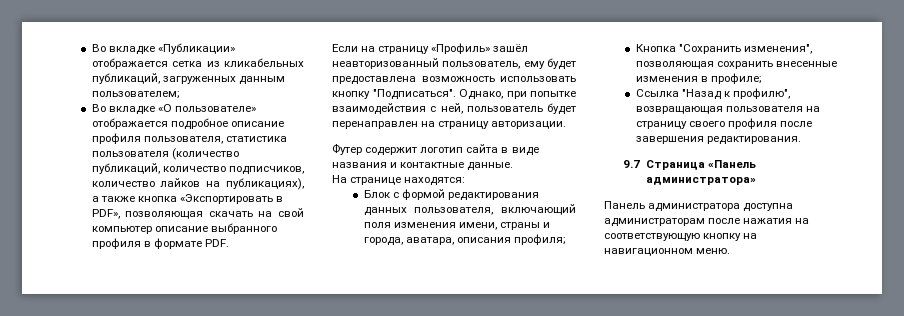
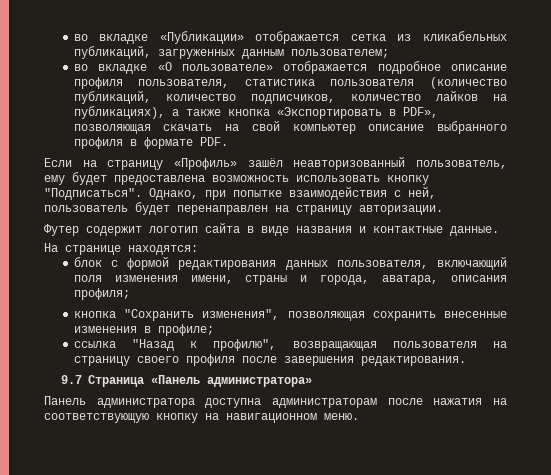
[91,44,106,52] Во -> [73,34,88,41] во
[91,104,106,112] Во -> [73,64,88,71] во
[363,190,391,198] Блок -> [73,257,102,267] блок
[635,44,676,52] Кнопка -> [73,311,116,318] кнопка
[635,89,679,97] Ссылка -> [73,341,116,348] ссылка

